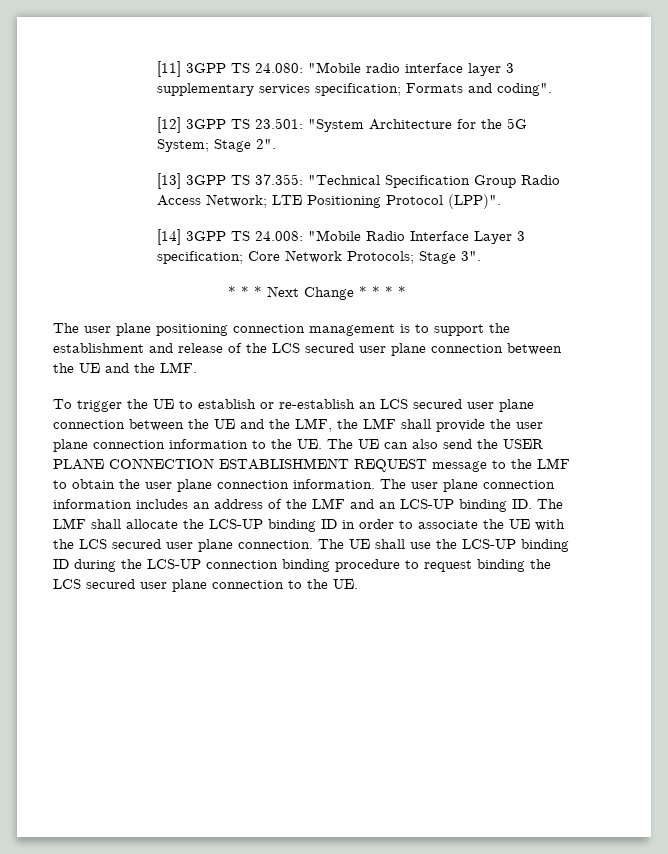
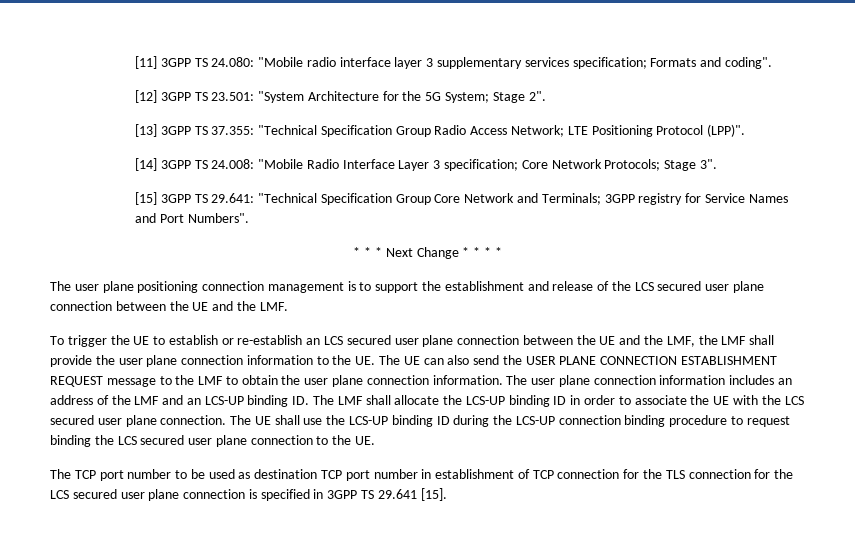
(482, 256) none -> [135,192,788,205] [135,213,249,223] // [15] 3GPP TS 29.641: "Technical Specification Group Core Network and Terminals; 3GPP registry for Service Names and Port Numbers".
(358, 584) none -> [50,469,794,481] [50,488,447,501] // The TCP port number to be used as destination TCP port number in establishment of TCP connection for the TLS connection for the LCS secured user plane connection is specified in 3GPP TS 29.641 [15].

